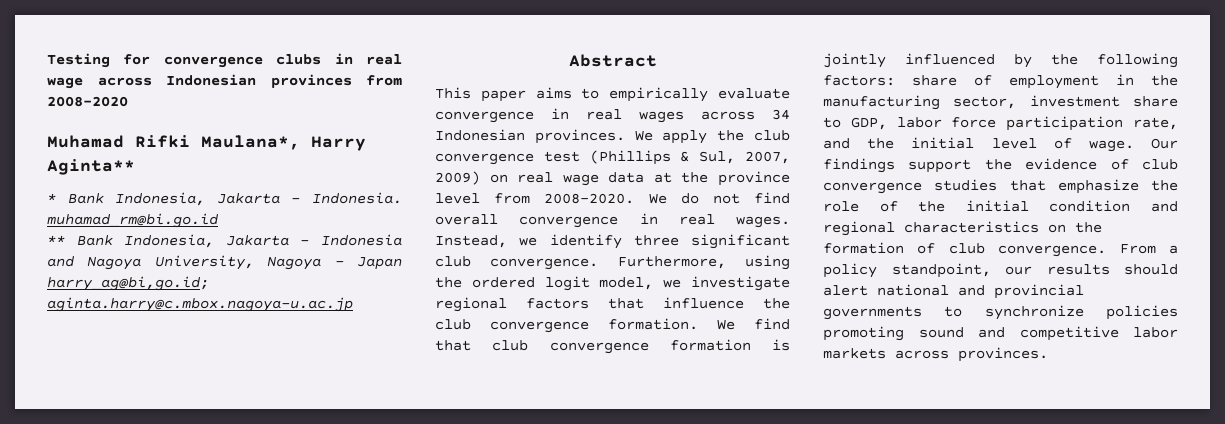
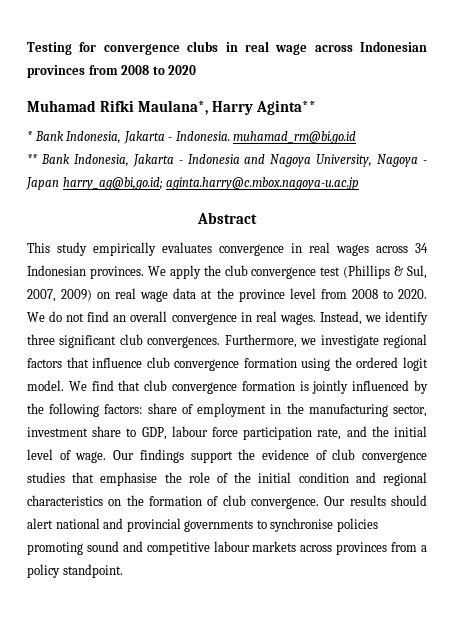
[47,96,128,107] 2008-2020 -> [121,65,197,75] 2008 to 2020
[480,87,790,102] paper aims to empirically evaluate -> [57,242,212,256] study empirically evaluates
[544,193,635,204] 2008-2020. -> [351,289,428,299] 2008 to 2020.
(790, 198) none -> [113,315,127,322] an
[490,255,790,270] [435,276,654,291] convergence. Furthermore, using the ordered logit model, -> [147,334,297,348] convergences. Furthermore,
[763,298,790,309] [435,318,698,333] the club convergence formation. -> [146,357,428,371] [27,380,64,391] club convergence formation using the ordered logit model.
[896,117,942,128] labor -> [171,426,208,437] labour
[1057,179,1139,194] emphasize -> [100,472,158,486] emphasise
[1119,244,1178,254] [823,263,1032,278] From a policy standpoint, our -> [324,496,346,506] Our
[984,305,1084,320] synchronize -> [270,518,334,532] synchronise
[1133,327,1178,338] labor -> [213,541,250,552] labour
[958,347,1048,362] provinces. -> [336,542,428,555] [27,564,123,578] provinces from a policy standpoint.

